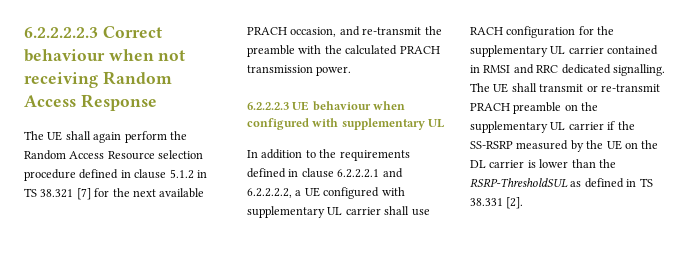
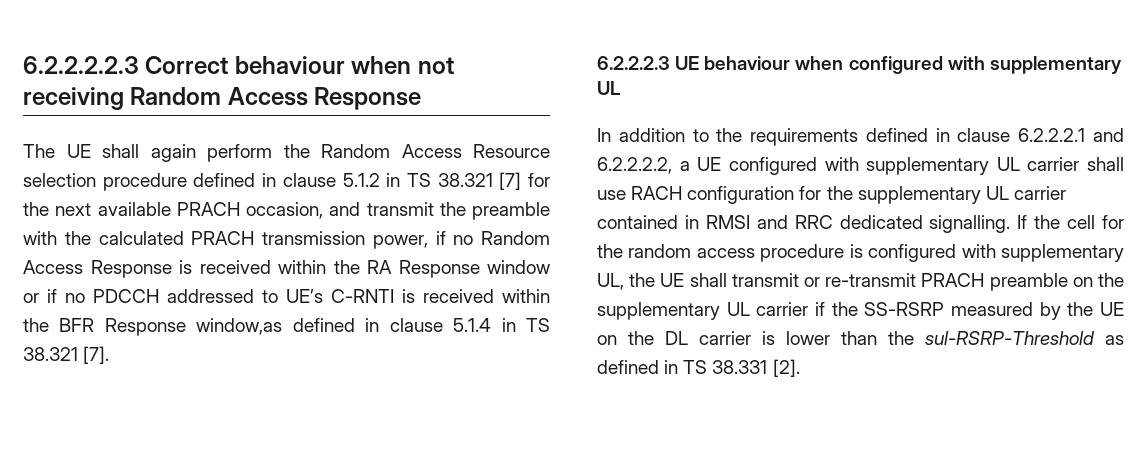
[362,27,422,35] re-transmit -> [366,202,434,216] transmit
[316,66,352,76] power. -> [372,231,550,249] [23,260,550,278] [23,289,550,303] [23,318,550,336] [23,346,110,364] power, if no Random Access Response is received within the RA Response window or if no PDCCH addressed to UE’s C-RNTI is received within the BFR Response window,as defined in clause 5.1.4 in TS 38.321 [7].
[470,83,490,92] The -> [1017,215,1124,229] [597,244,1124,262] [597,273,656,290] If the cell for the random access procedure is configured with supplementary UL, the
[470,178,568,188] RSRP-ThresholdSUL -> [925,331,1095,345] sul-RSRP-Threshold

